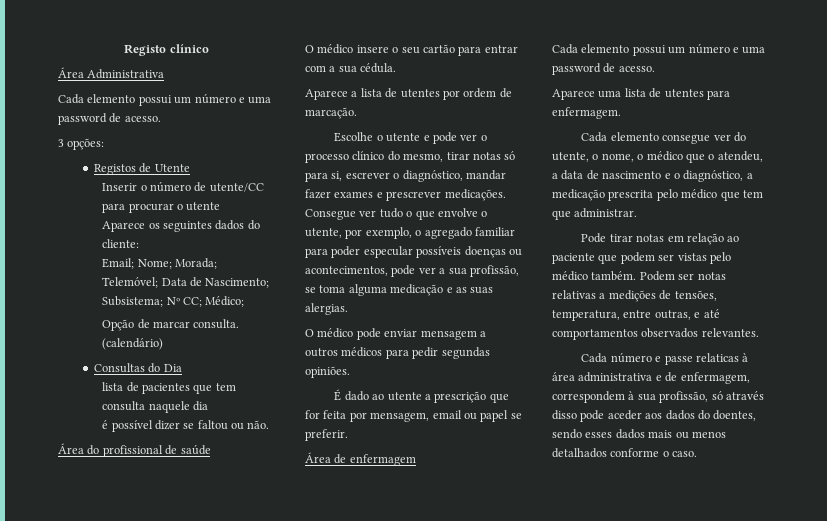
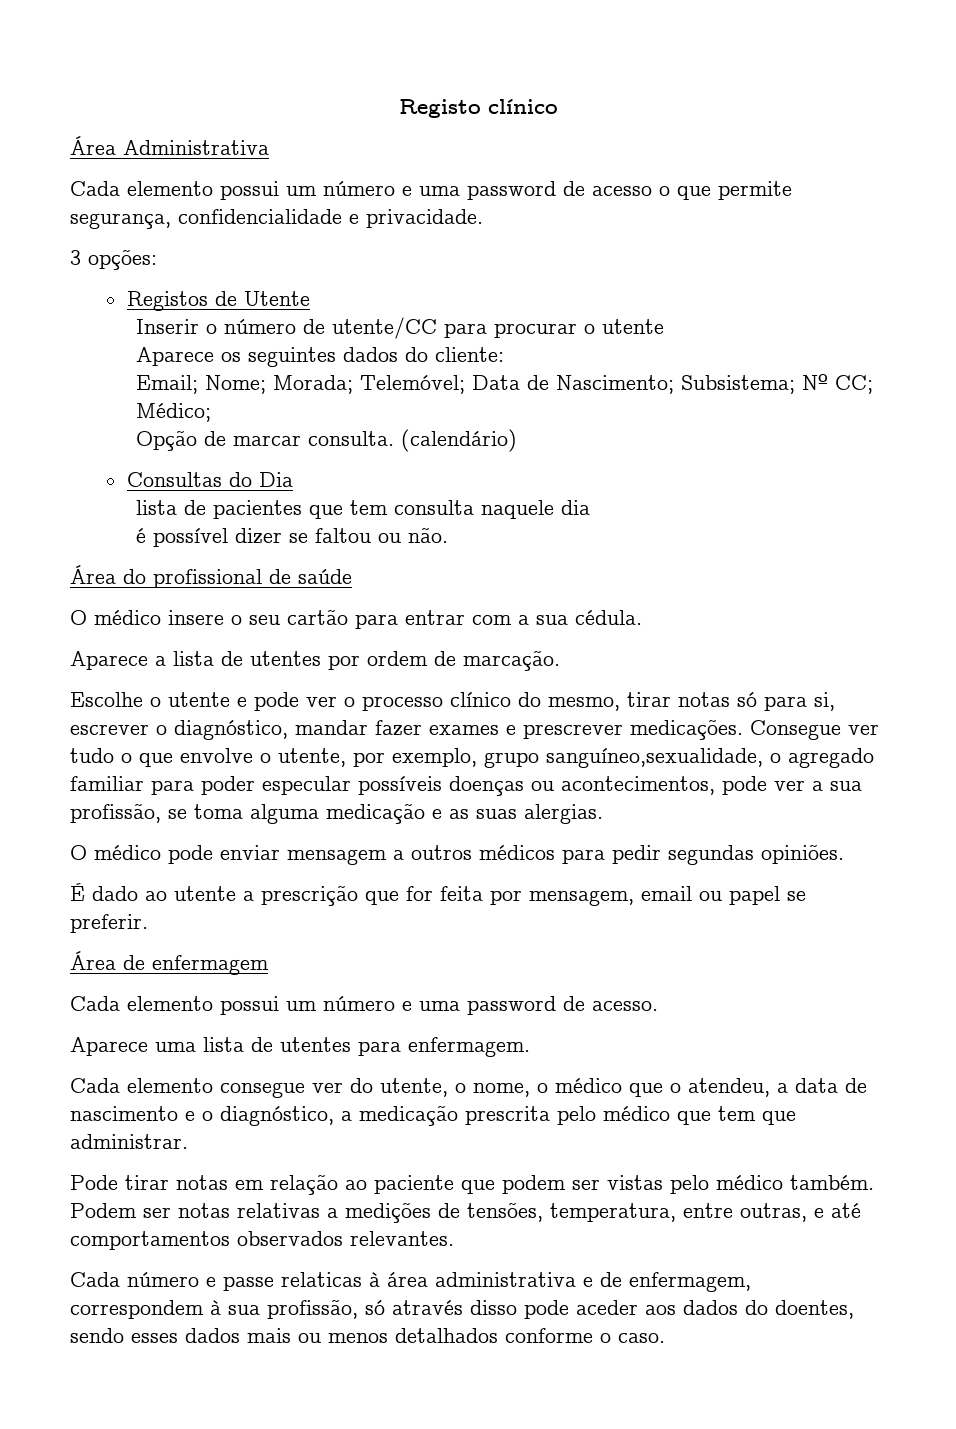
[124,116,161,122] acesso. -> [592,181,792,200] [70,209,483,229] acesso o que permite segurança, confidencialidade e privacidade.
(412, 233) none -> [484,748,763,768] grupo sanguíneo,sexualidade,

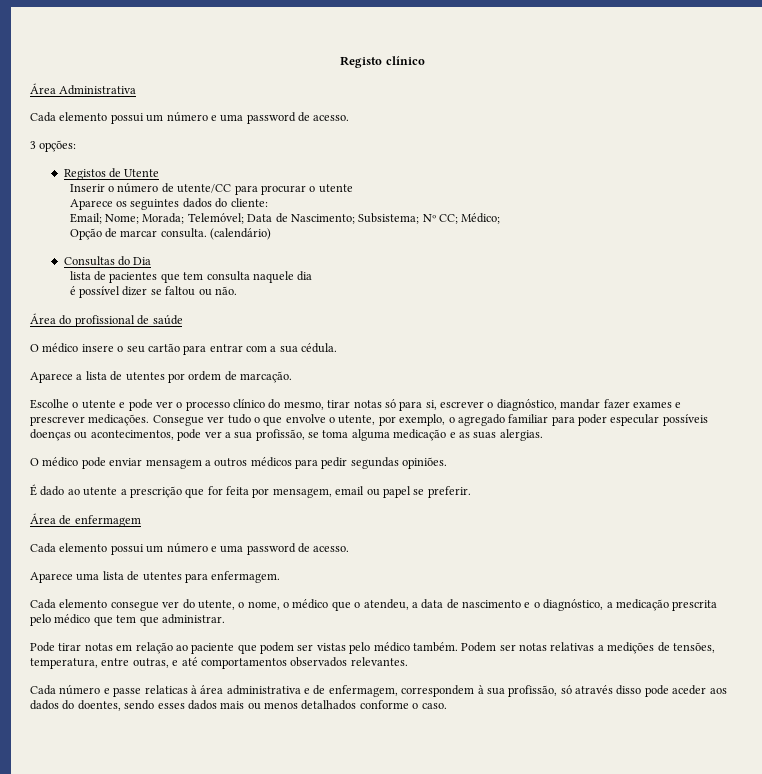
[592,181,792,200] [70,209,483,229] acesso o que permite segurança, confidencialidade e privacidade. -> [313,115,350,121] acesso.
[484,748,763,768] grupo sanguíneo,sexualidade, -> (446, 420) none

